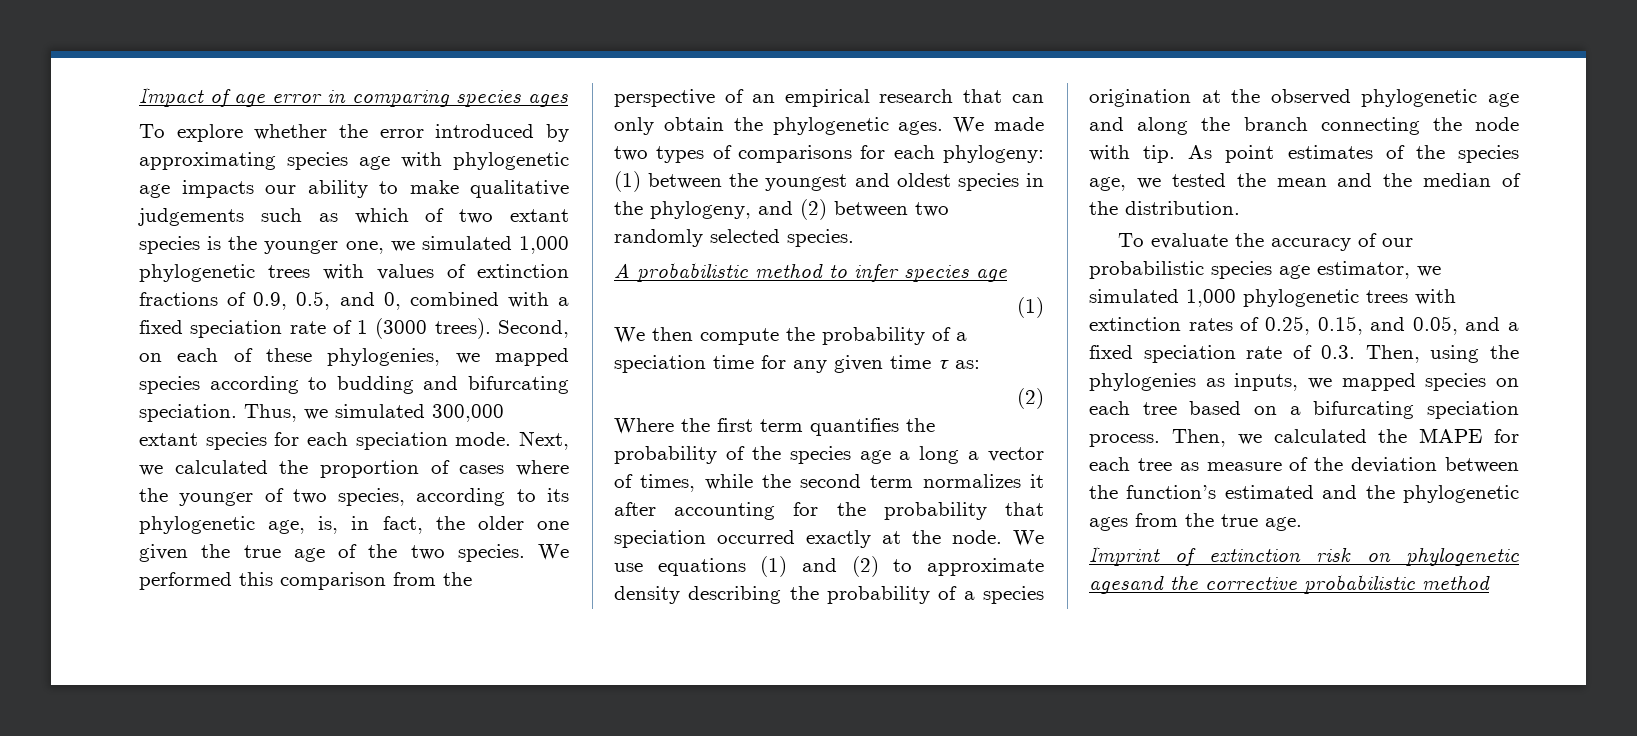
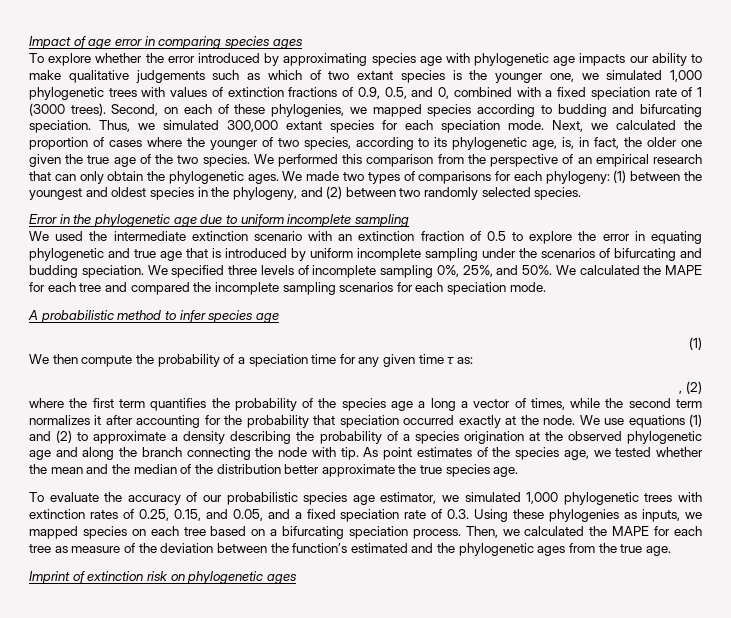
(854, 238) none -> [29,214,409,227] [29,231,702,244] [29,248,702,261] [29,265,702,278] [29,282,546,295] // Error in the phylogenetic age due to uniform incomplete sampling // We used the intermediate extinction scenario with an extinction fraction of 0.5 to explore the error in equating phylogenetic and true age that is introduced by uniform incomplete sampling under the scenarios of bifurcating and budding speciation. We specified three levels of incomplete sampling 0%, 25%, and 50%. We calculated the MAPE for each tree and compared the incomplete sampling scenarios for each speciation mode.
(980, 364) none -> [679,390,683,394] ,
[614,418,674,434] Where -> [29,398,64,408] where
(1044, 567) none -> [171,434,179,441] a
(1226, 180) none -> [656,447,703,457] whether
[1125,201,1240,215] distribution. -> [216,464,519,477] distribution better approximate the true species age.
[1365,345,1519,363] Then, using the -> [474,509,545,522] Using these
[1089,574,1490,594] agesand the corrective probabilistic method -> [266,574,297,584] ages

